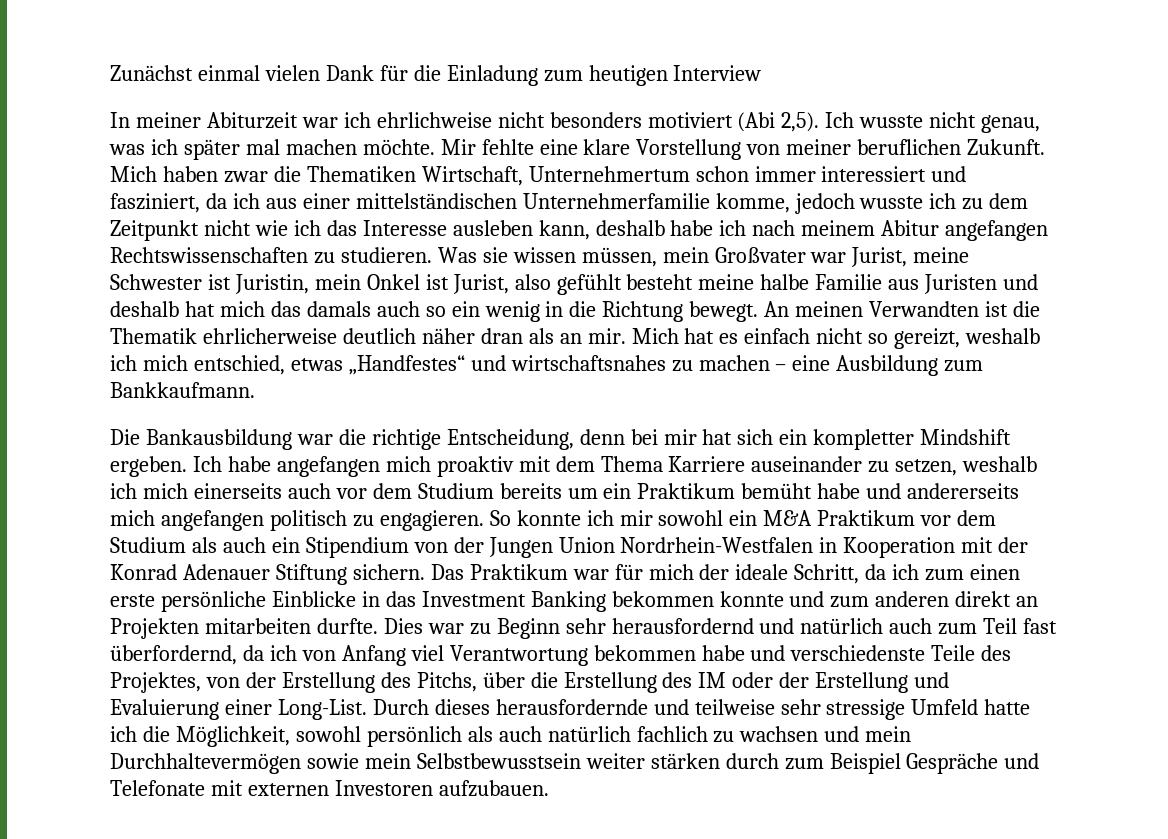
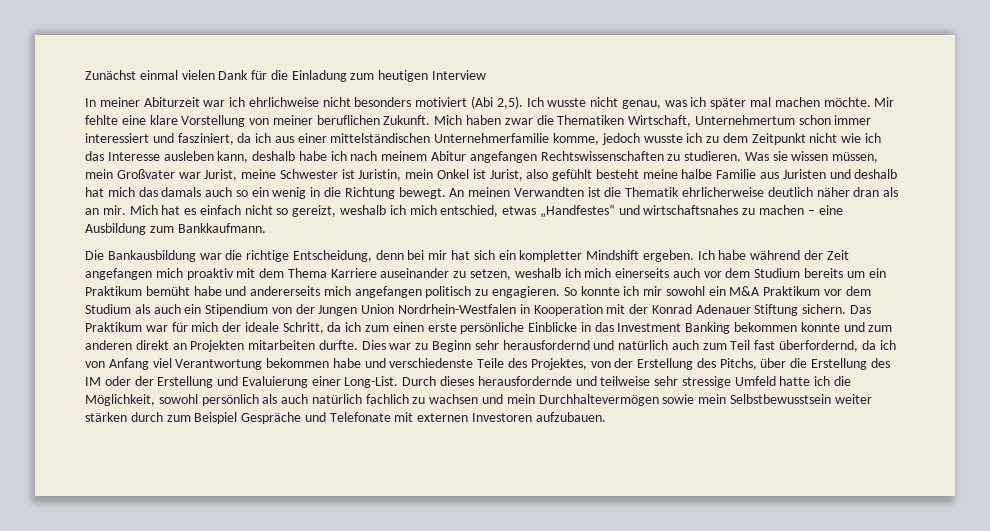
(271, 464) none -> [750,250,849,260] während der Zeit

